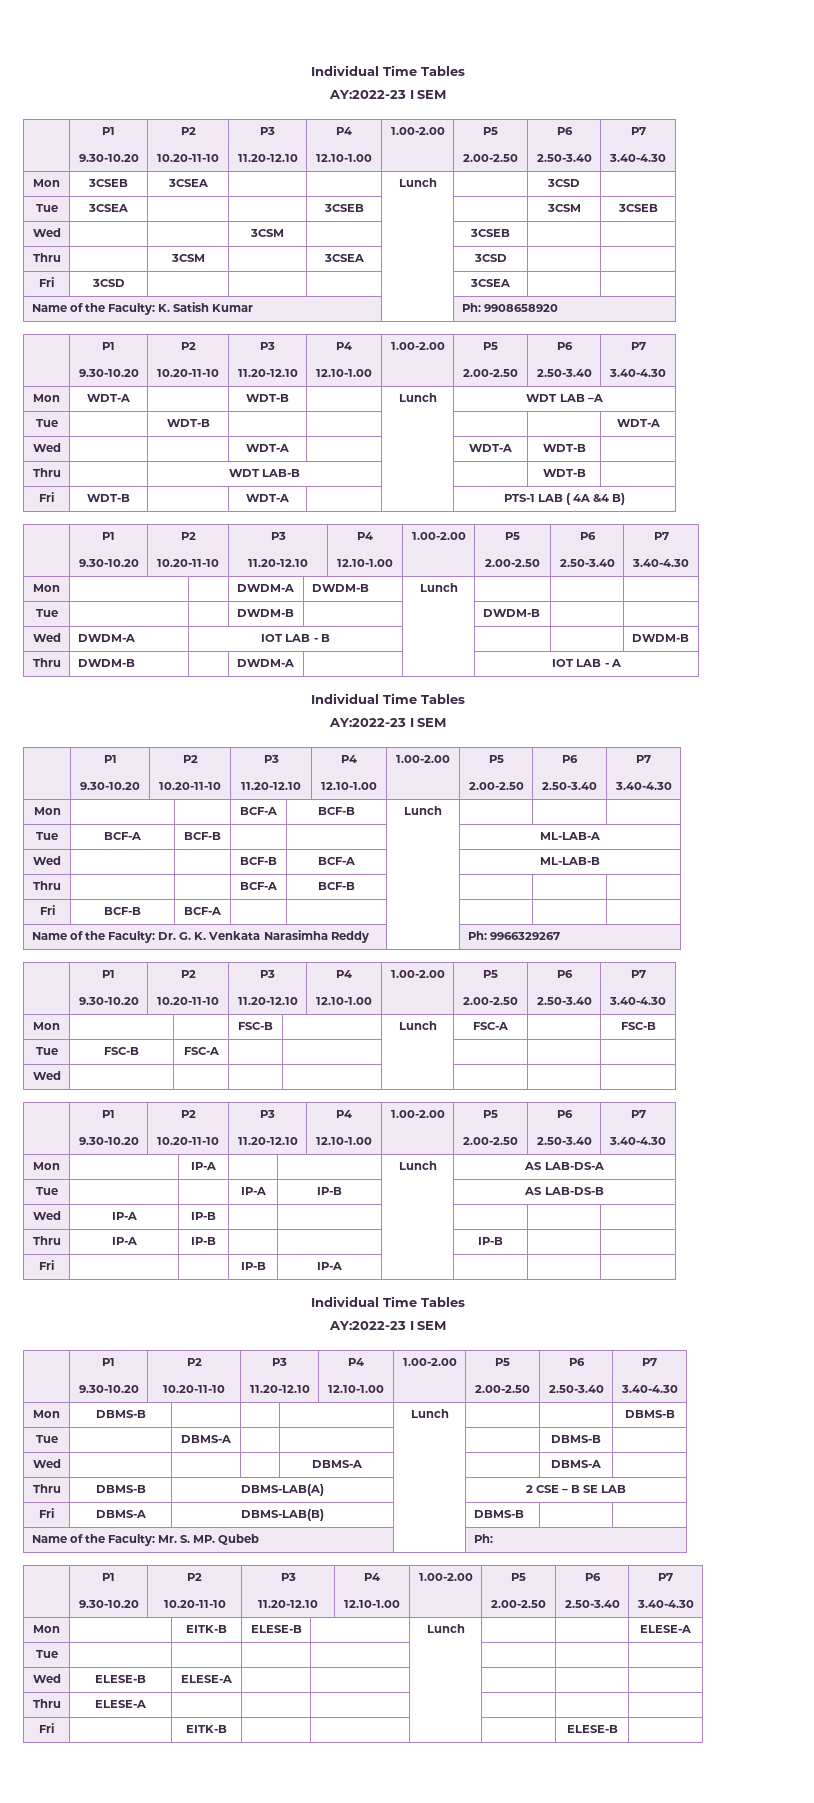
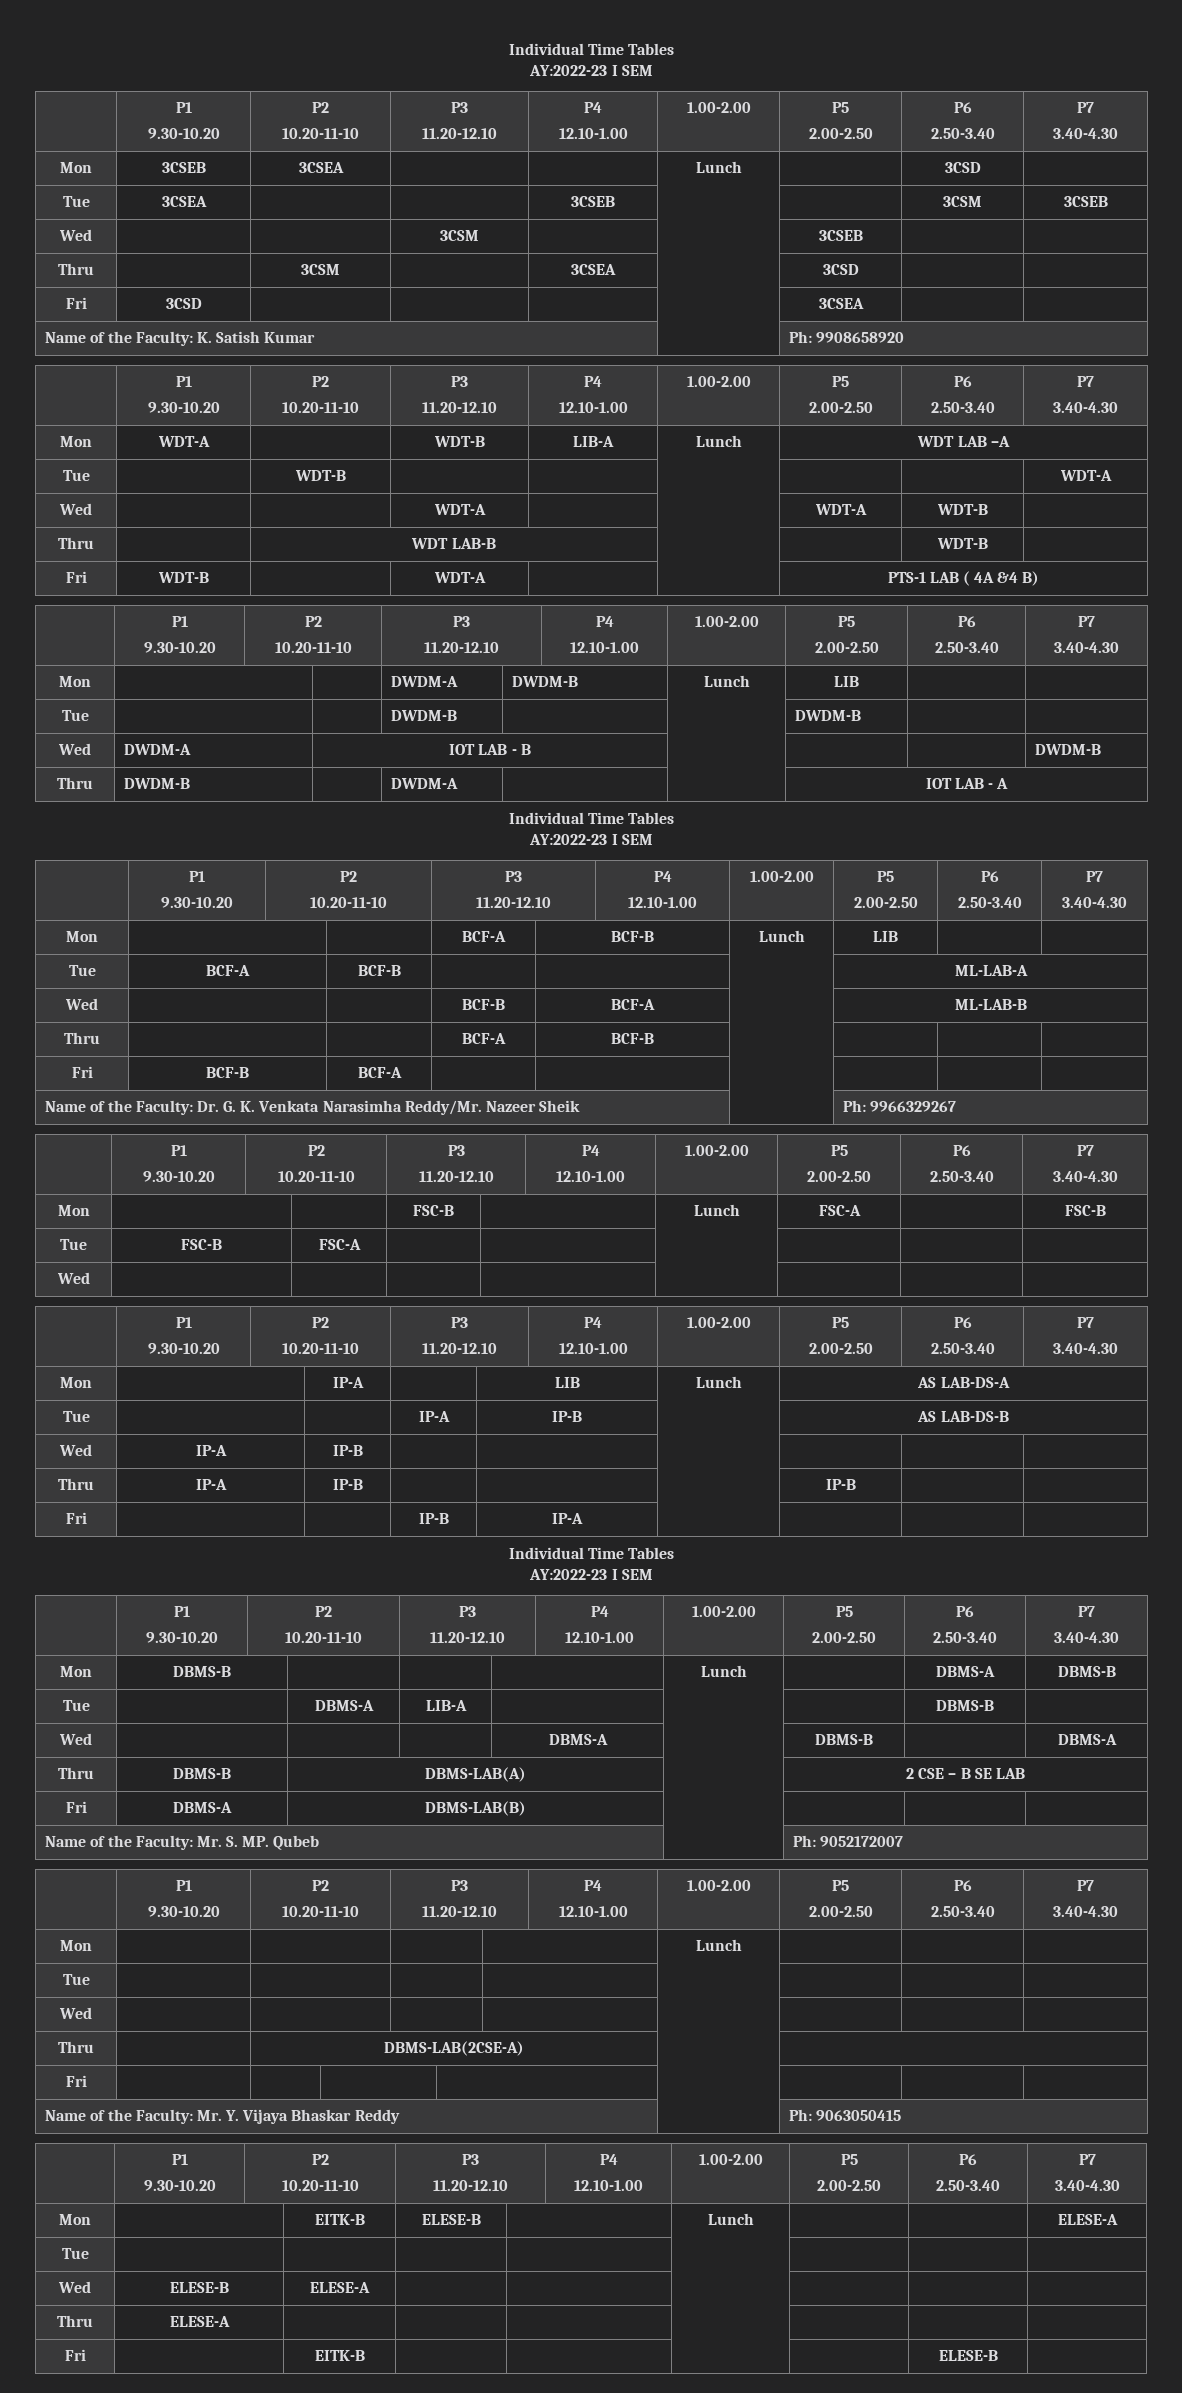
(289, 398) none -> [573,436,614,447] LIB-A
(458, 587) none -> [834,676,859,687] LIB
(442, 810) none -> [873,931,898,942] LIB
[330,931,369,943] Reddy -> [404,1100,581,1115] Reddy/Mr. Nazeer Sheik
(216, 1166) none -> [554,1377,580,1388] LIB
(449, 1413) none -> [936,1666,995,1677] DBMS-A
(231, 1439) none -> [425,1700,467,1711] LIB-A
[551,1460,601,1468] | | DBMS-A | -> [815,1734,873,1745] [1057,1734,1117,1745] | DBMS-B | | DBMS-A
[473,1510,524,1518] DBMS-B -> (526, 1808) none
(493, 1538) none -> [820,1836,904,1847] [175,1880,192,1891] [147,1906,220,1917] [312,1880,329,1891] [282,1906,359,1917] [451,1880,468,1891] [422,1906,497,1917] [584,1880,602,1891] [558,1906,628,1917] [686,1880,751,1891] [832,1880,849,1891] [808,1906,873,1917] [953,1880,972,1891] [930,1906,995,1917] [1077,1880,1094,1891] [1053,1906,1118,1917] [60,1940,92,1951] [695,1939,742,1951] [62,1974,90,1985] [59,2007,92,2019] [58,2041,94,2053] [384,2041,524,2056] [65,2075,87,2087] [45,2109,400,2124] [789,2109,902,2121] 9052172007 // | P1 // 9.30-10.20 | P2 // 10.20-11-10 | P3 // 11.20-12.10 | P4 // 12.10-1.00 | 1.00-2.00 | P5 // 2.00-2.50 | P6 // 2.50-3.40 | P7 // 3.40-4.30 // Mon | | | | | Lunch | | | // Tue | | | | | | | | // Wed | | | | | | | | // Thru | | DBMS-LAB(2CSE-A) | | // Fri | | | | | | | | // Name of the Faculty: Mr. Y. Vijaya Bhaskar Reddy | | Ph: 9063050415

